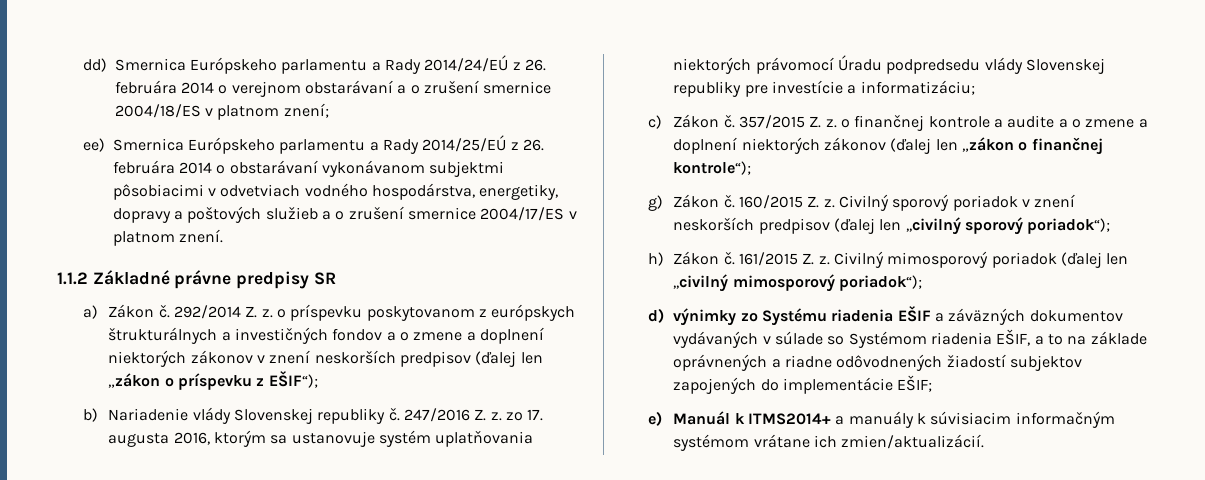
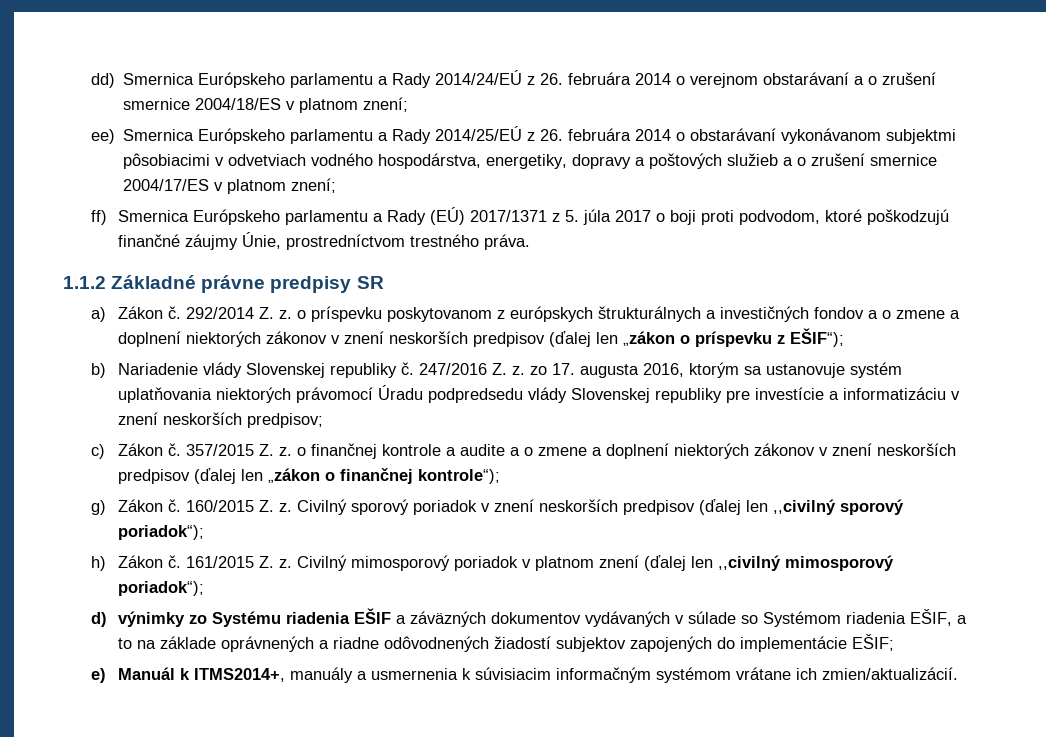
[179,229,224,243] znení. -> [290,178,336,193] [90,207,950,225] [118,232,531,250] znení; // ff) Smernica Európskeho parlamentu a Rady (EÚ) 2017/1371 z 5. júla 2017 o boji proti podvodom, ktoré poškodzujú finančné záujmy Únie, prostredníctvom trestného práva.
[860,80,975,95] informatizáciu; -> [843,387,961,400] [118,412,324,428] informatizáciu v znení neskorších predpisov;
(887, 144) none -> [819,443,957,456] [118,469,191,484] v znení neskorších predpisov
(1057, 260) none -> [522,555,640,571] v platnom znení
[748,411,914,428] ITMS2014+ a manuály -> [194,667,459,683] ITMS2014+, manuály a usmernenia

